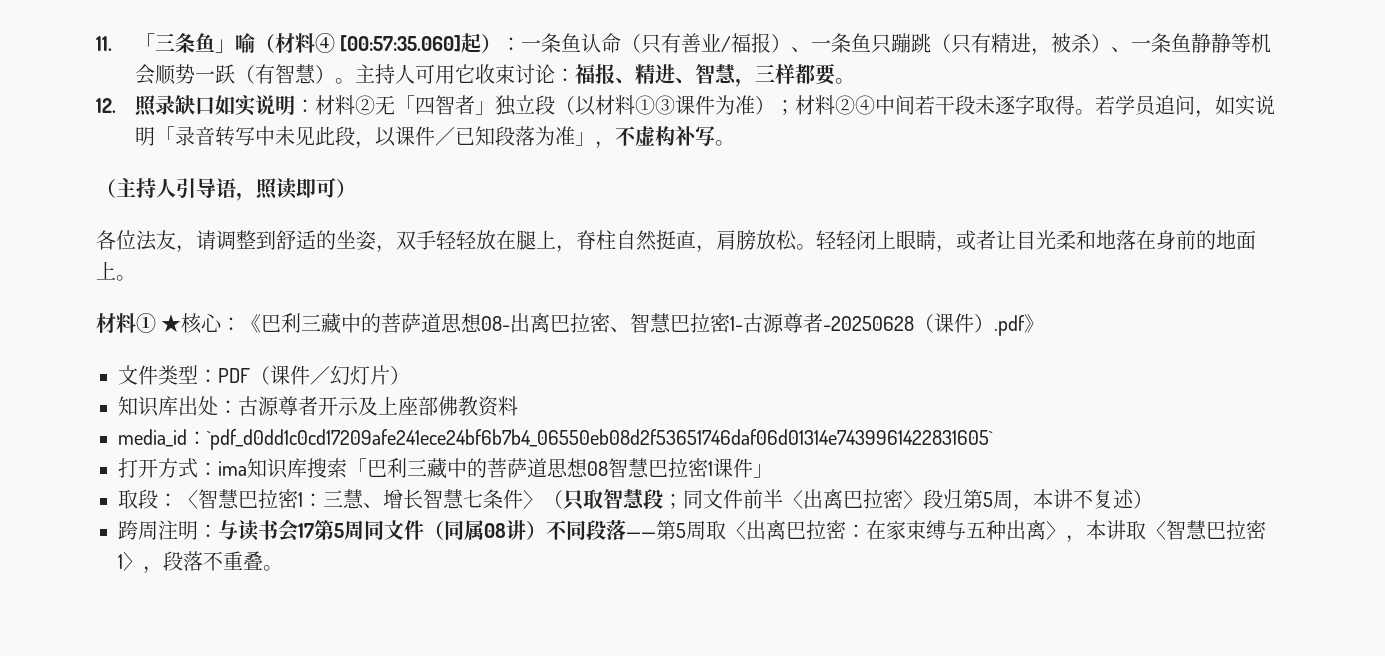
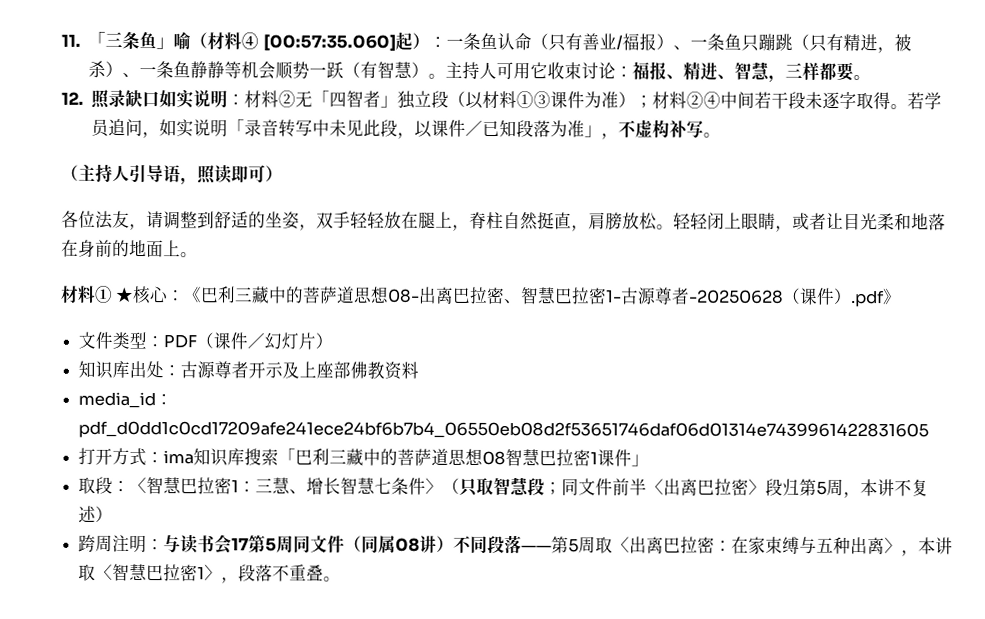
[207,429,993,450] `pdf_d0dd1c0cd17209afe241ece24bf6b7b4_06550eb08d2f53651746daf06d01314e7439961422831605` -> [78,420,930,441] pdf_d0dd1c0cd17209afe241ece24bf6b7b4_06550eb08d2f53651746daf06d01314e7439961422831605

